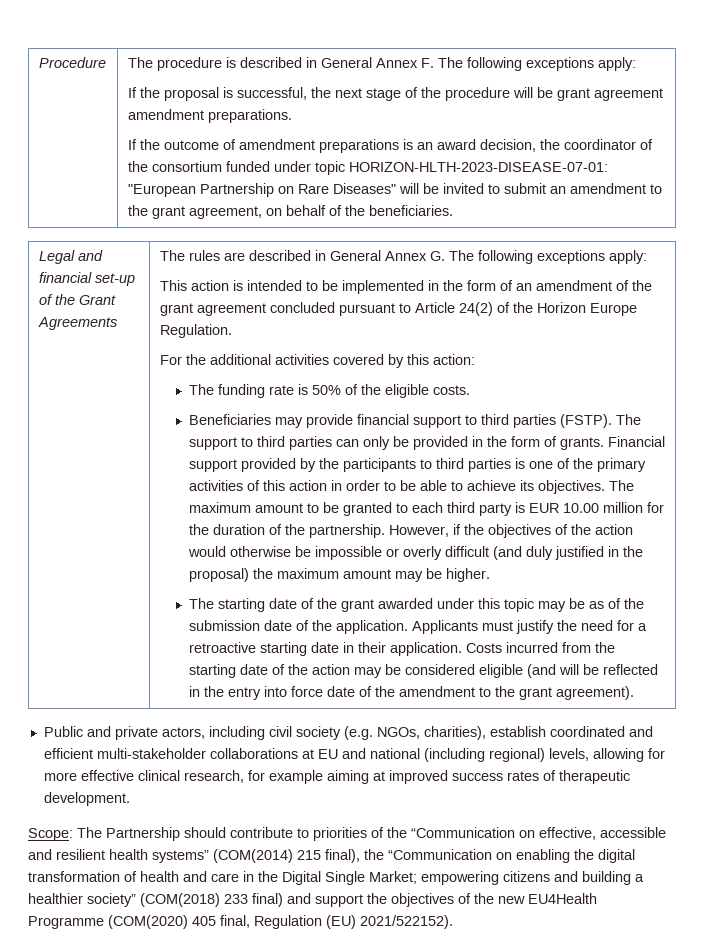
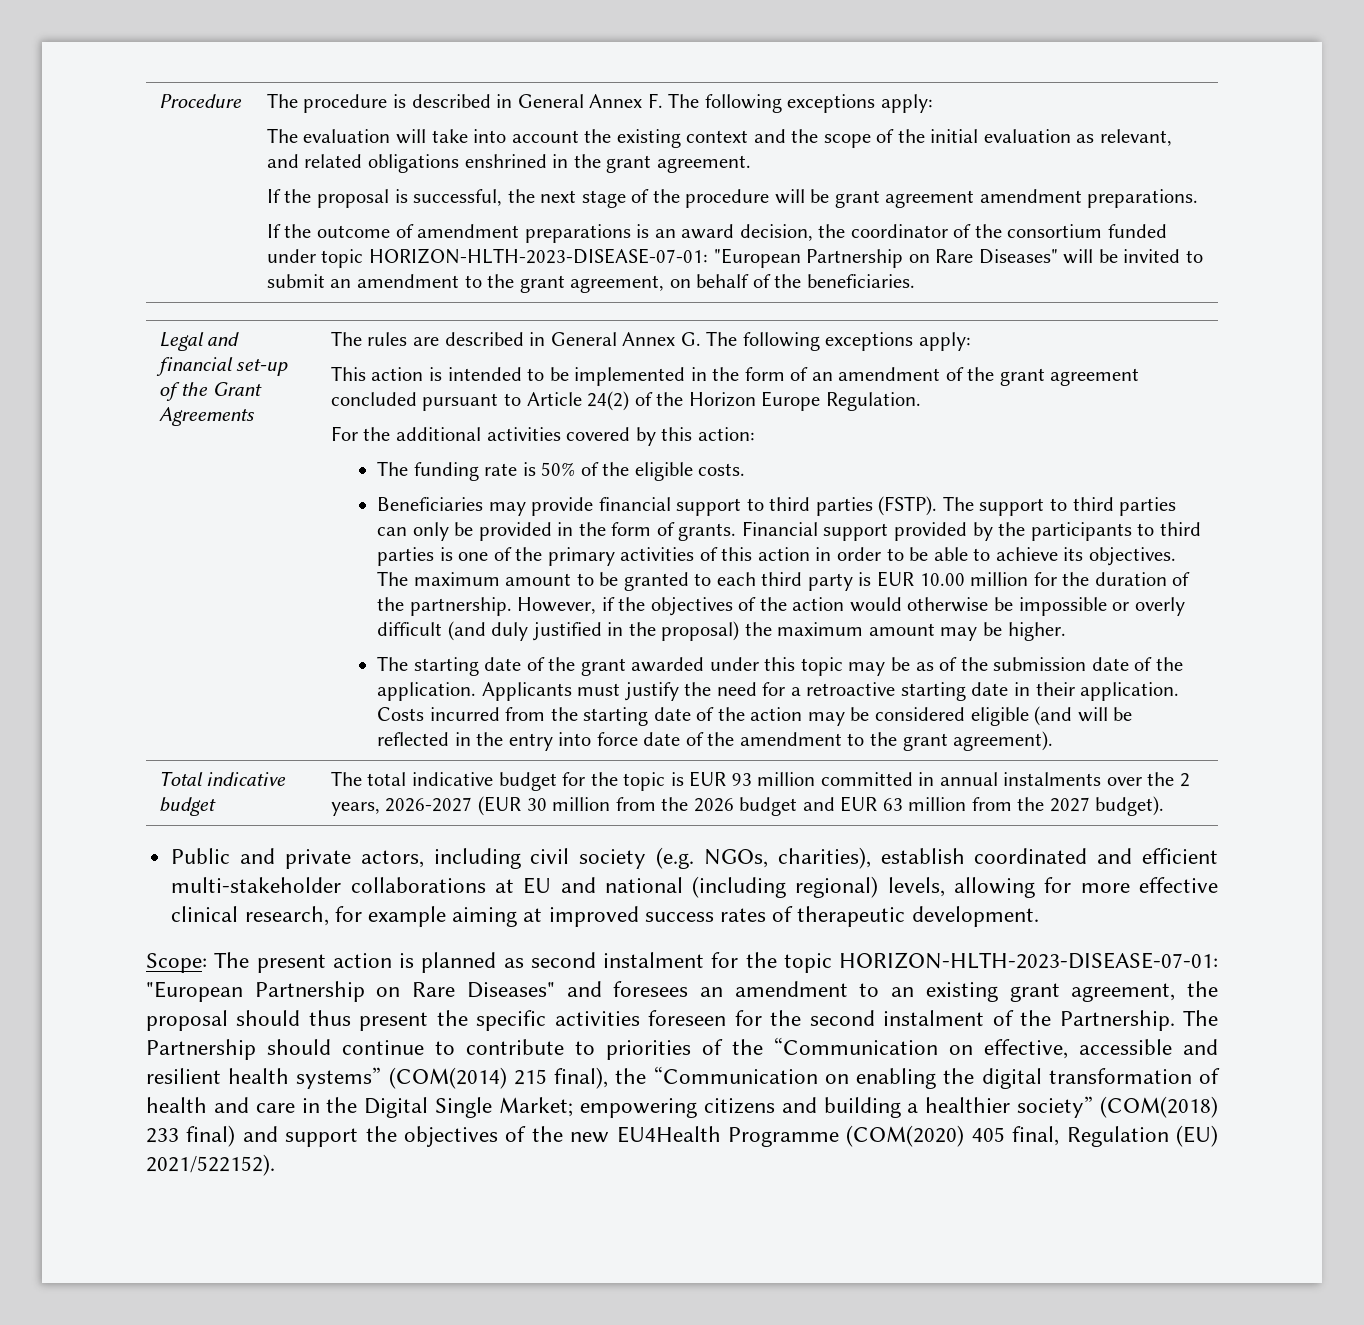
(636, 64) none -> [266,128,1173,148] [266,154,751,173] // The evaluation will take into account the existing context and the scope of the initial evaluation as relevant, and related obligations enshrined in the grant agreement.
(634, 693) none -> [158,771,287,786] [158,797,216,816] [330,771,1191,791] [330,796,1165,816] // Total indicative budget | The total indicative budget for the topic is EUR 93 million committed in annual instalments over the 2 years, 2026-2027 (EUR 30 million from the 2026 budget and EUR 63 million from the 2027 budget).
[106,827,226,841] Partnership should -> [256,952,1218,973] [146,981,1218,1002] [146,1010,1218,1031] [146,1039,455,1060] present action is planned as second instalment for the topic HORIZON-HLTH-2023-DISEASE-07-01: "European Partnership on Rare Diseases" and foresees an amendment to an existing grant agreement, the proposal should thus present the specific activities foreseen for the second instalment of the Partnership. The Partnership should continue to

